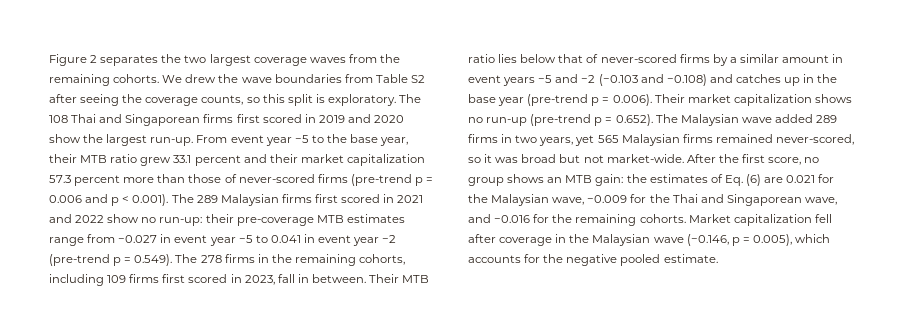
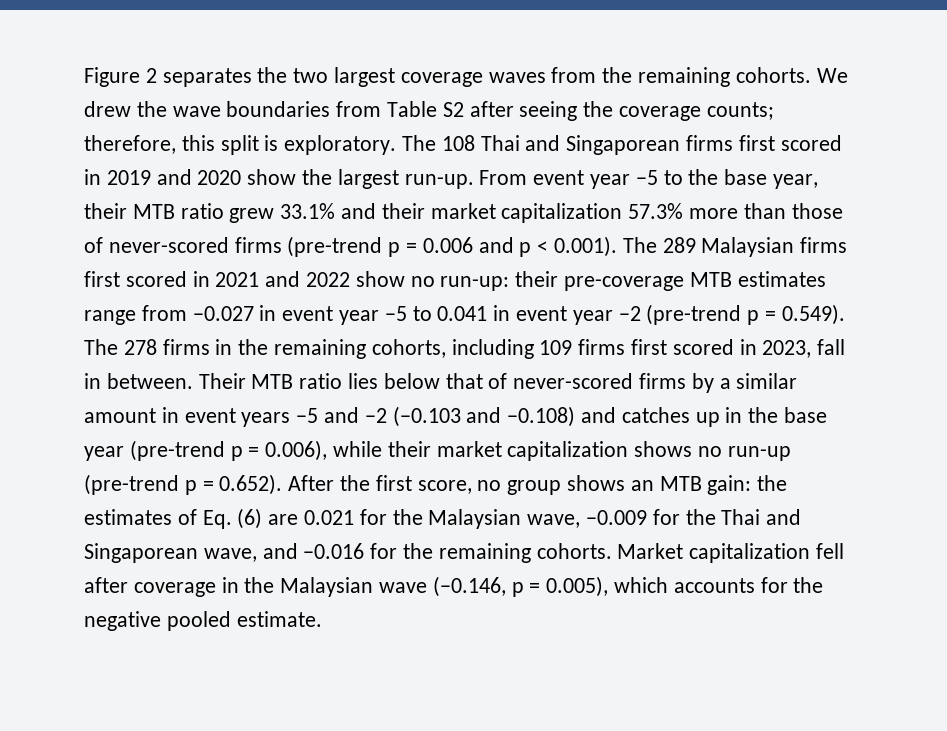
[201,95,260,105] counts, so -> [706,102,774,120] [84,135,176,154] counts; therefore,
[173,155,241,166] 33.1 percent -> [280,203,336,219] 33.1%
[49,175,121,186] 57.3 percent -> [628,203,684,219] 57.3%
[612,94,685,106] 0.006). Their -> [265,440,431,461] 0.006), while their
[655,114,838,126] [468,134,854,146] [468,154,684,163] The Malaysian wave added 289 firms in two years, yet 565 Malaysian firms remained never-scored, so it was broad but not market-wide. -> (283, 484) none

